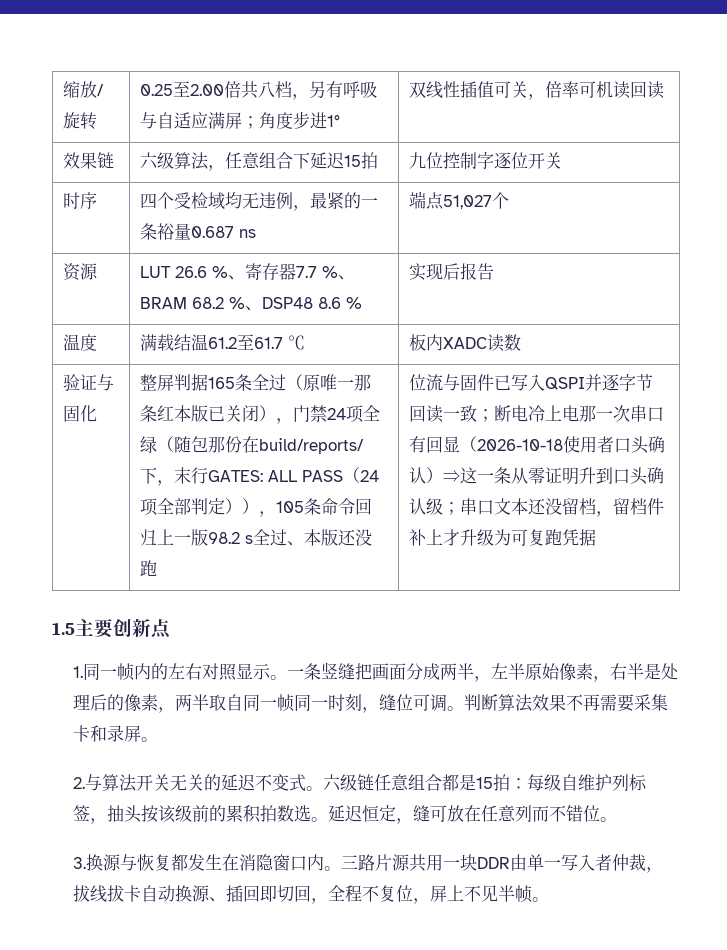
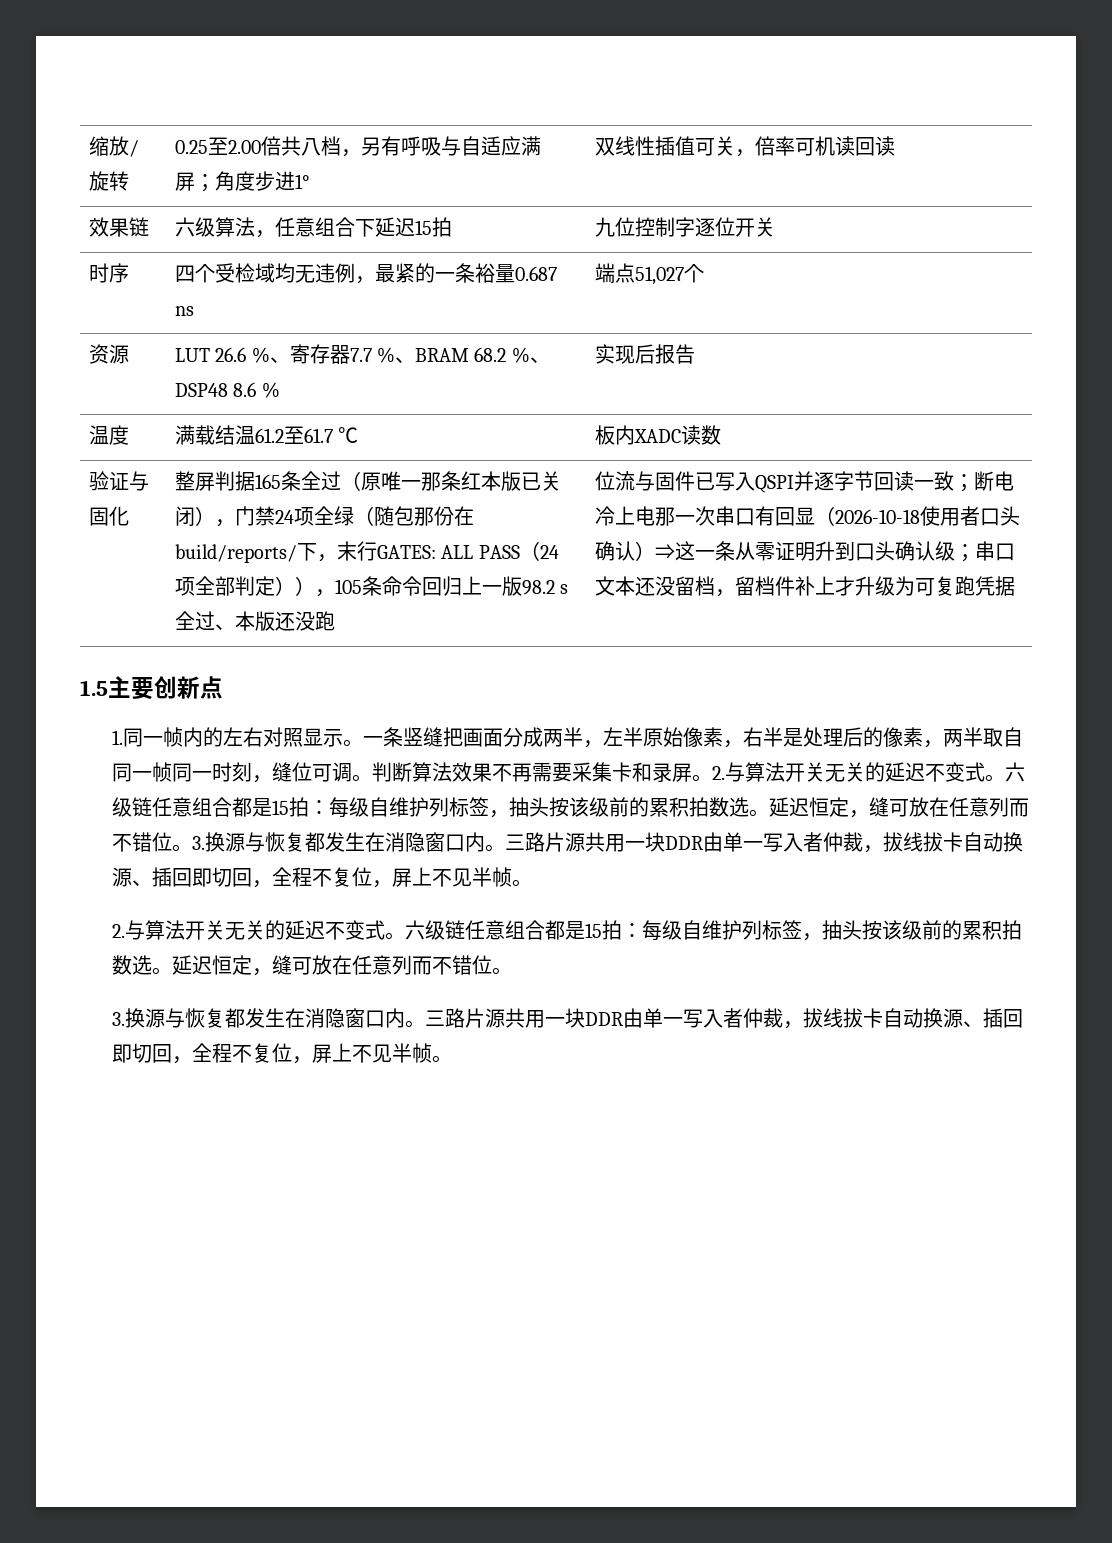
(159, 739) none -> [711,762,1025,782] [111,797,1029,818] [111,832,1023,853] [111,867,532,888] 2.与算法开关无关的延迟不变式。六级链任意组合都是15拍：每级自维护列标签，抽头按该级前的累积拍数选。延迟恒定，缝可放在任意列而不错位。3.换源与恢复都发生在消隐窗口内。三路片源共用一块DDR由单一写入者仲裁，拔线拔卡自动换源、插回即切回，全程不复位，屏上不见半帧。

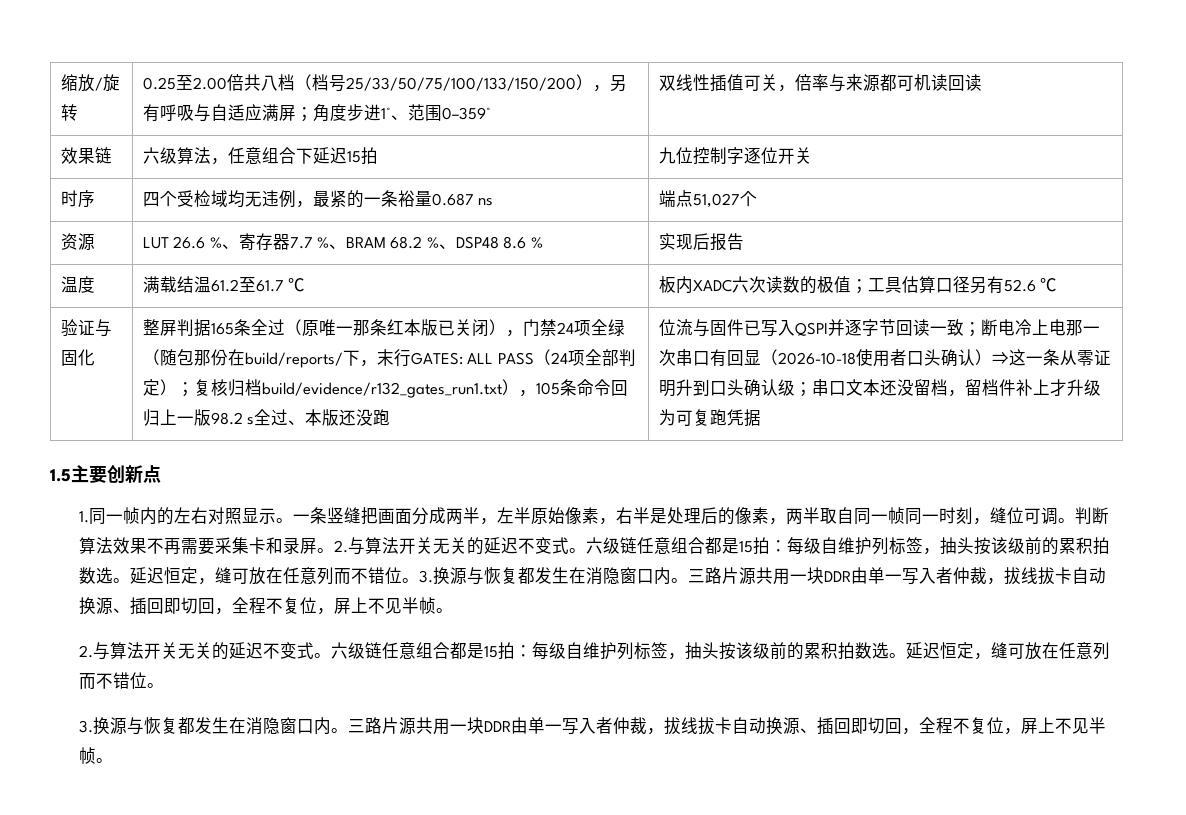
(341, 146) none -> [294,74,593,92] （档号25/33/50/75/100/133/150/200）
(310, 181) none -> [390,104,491,121] 、范围0–359°
(795, 146) none -> [828,74,897,92] 与来源都
(681, 436) none -> [731,276,766,293] 六次
(721, 435) none -> [799,276,1058,294] 的极值；工具估算口径另有52.6 ℃
(295, 586) none -> [176,379,502,398] ；复核归档build/evidence/r132_gates_run1.txt

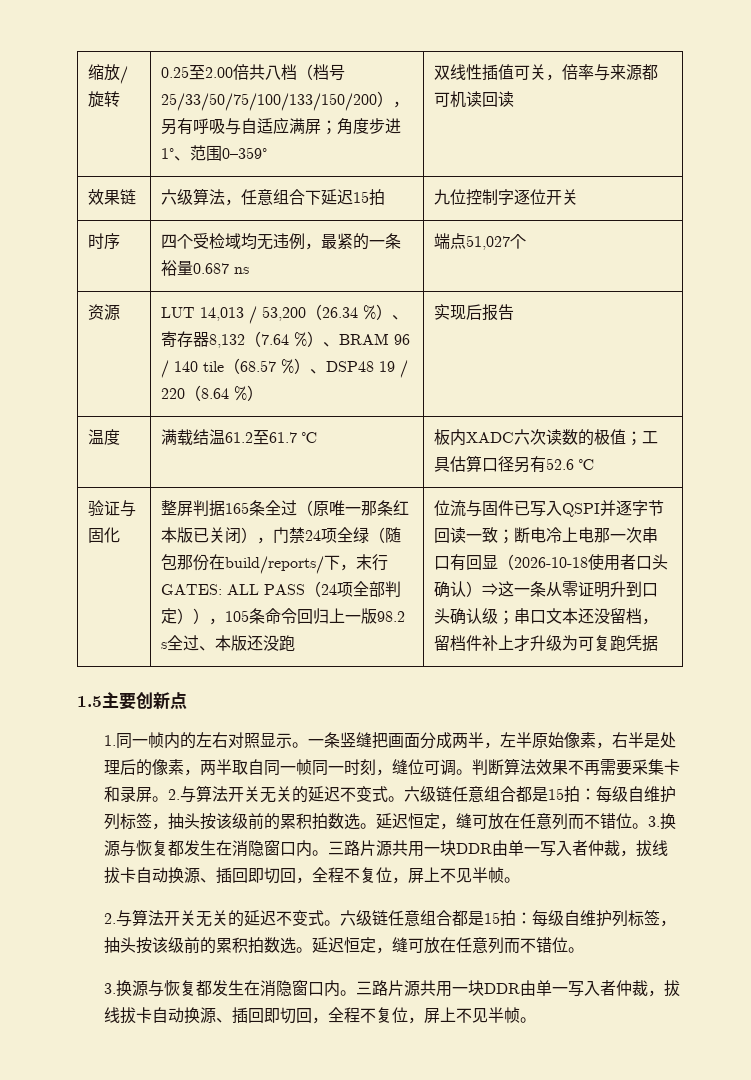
[173,233,543,251] 26.6 %、寄存器7.7 %、BRAM 68.2 %、DSP48 8.6 % -> [200,304,409,324] [161,331,411,348] [161,358,409,378] [161,385,264,401] 14,013 / 53,200（26.34 %）、寄存器8,132（7.64 %）、BRAM 96 / 140 tile（68.57 %）、DSP48 19 / 220（8.64 %）
[176,379,502,398] ；复核归档build/evidence/r132_gates_run1.txt -> (194, 616) none

